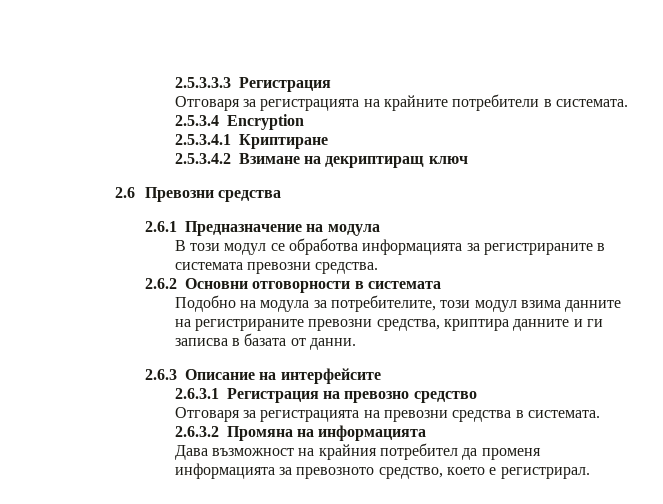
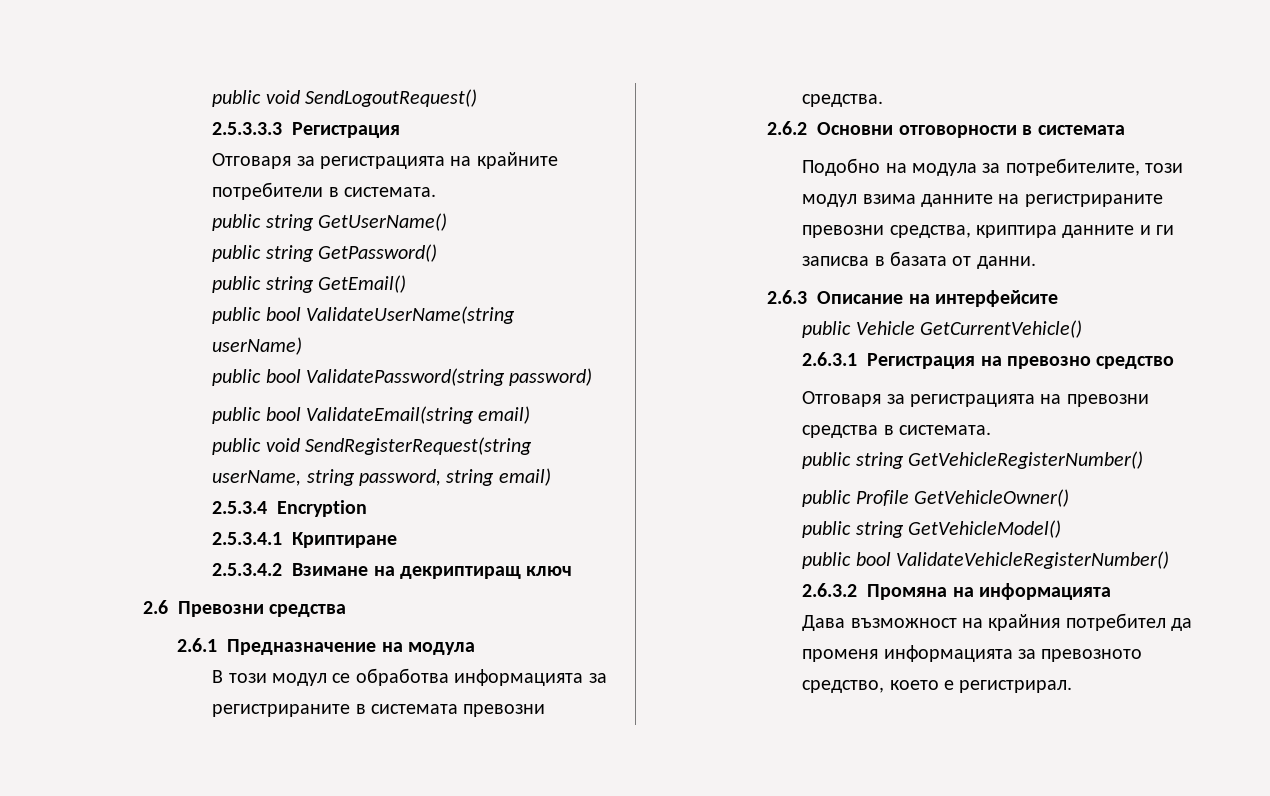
(174, 82) none -> [212,89,477,107] public void SendLogoutRequest() //
(629, 103) none -> [212,213,447,231] [212,244,437,262] [212,275,406,293] [212,306,515,324] [212,337,303,355] [212,368,593,386] [212,406,531,424] [212,437,532,455] [212,468,551,486] // public string GetUserName() // public string GetPassword() // public string GetEmail() // public bool ValidateUserName(string userName) // public bool ValidatePassword(string password) // public bool ValidateEmail(string email) // public void SendRegisterRequest(string userName, string password, string email)
(381, 376) none -> [802,320,1082,338] // public Vehicle GetCurrentVehicle()
(601, 414) none -> [802,451,1143,469] [802,489,1069,507] [802,520,1061,538] [802,551,1169,569] // public string GetVehicleRegisterNumber() // public Profile GetVehicleOwner() // public string GetVehicleModel() // public bool ValidateVehicleRegisterNumber()

